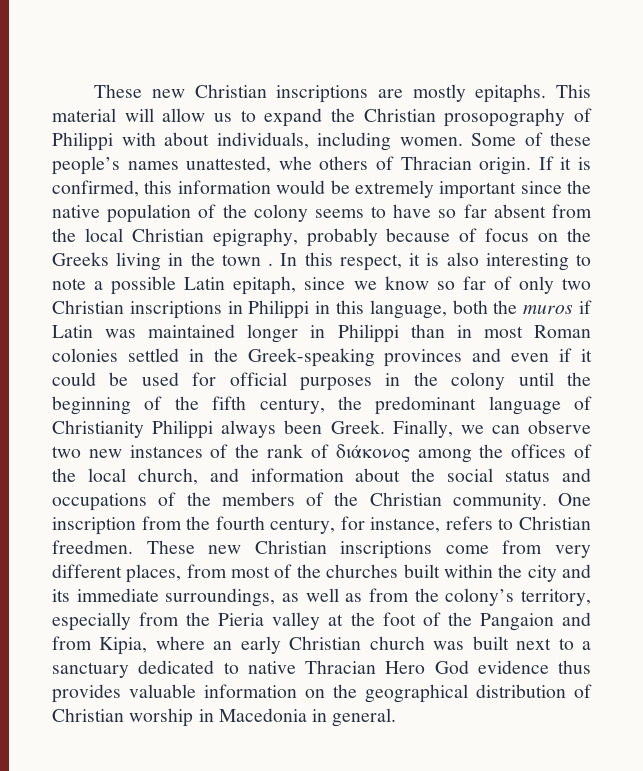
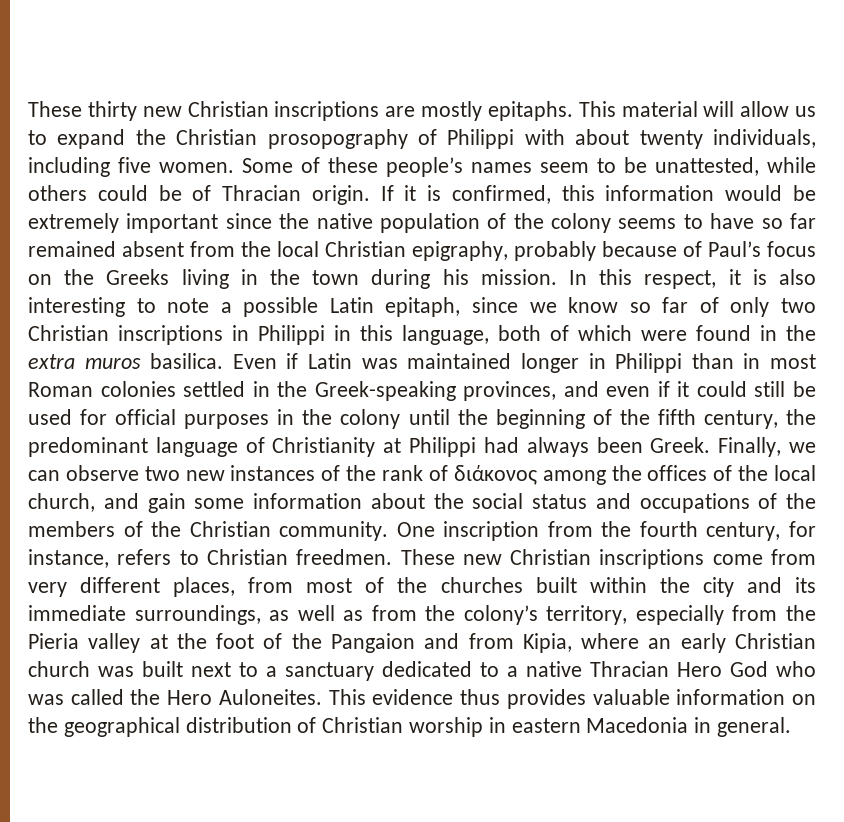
[94,84,143,98] These -> [28,101,137,121] These thirty
(209, 139) none -> [639,130,703,149] twenty
(391, 141) none -> [118,157,151,173] five
[186,156,369,173] unattested, whe others -> [540,157,816,176] [28,185,182,201] seem to be unattested, while others could be
(487, 211) none -> [28,241,116,257] remained
(478, 235) none -> [708,241,761,257] Paul’s
[268,263,274,266] . -> [371,269,557,289] during his mission.
[493,300,574,314] the muros -> [550,325,816,341] [28,353,277,369] of which were found in the extra muros basilica. Even
[384,349,463,367] provinces -> [463,381,557,401] provinces,
(96, 379) none -> [754,381,786,397] still
[152,420,214,439] Philippi -> [383,437,519,457] at Philippi had
(239, 475) none -> [147,493,245,513] gain some
(239, 668) none -> [507,666,518,677] a
(469, 667) none -> [776,661,816,677] [28,689,366,705] who was called the Hero Auloneites. This
(214, 715) none -> [511,718,581,733] eastern

